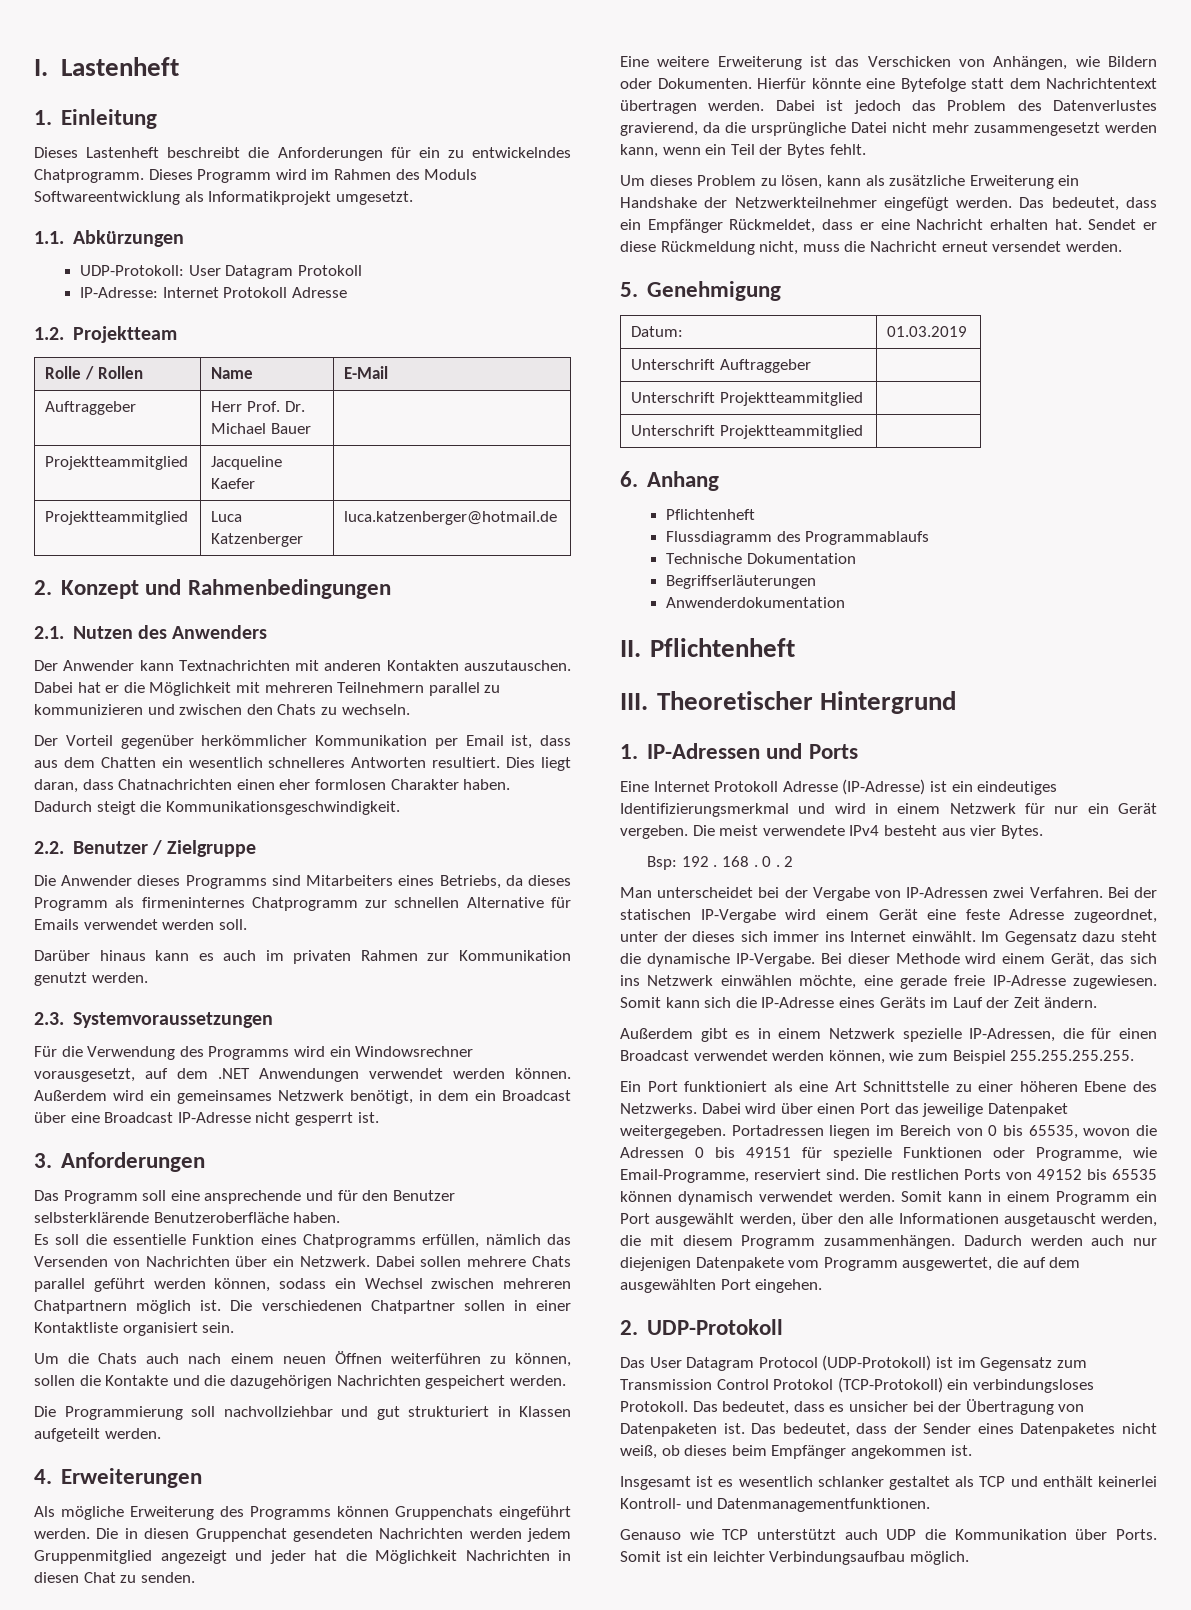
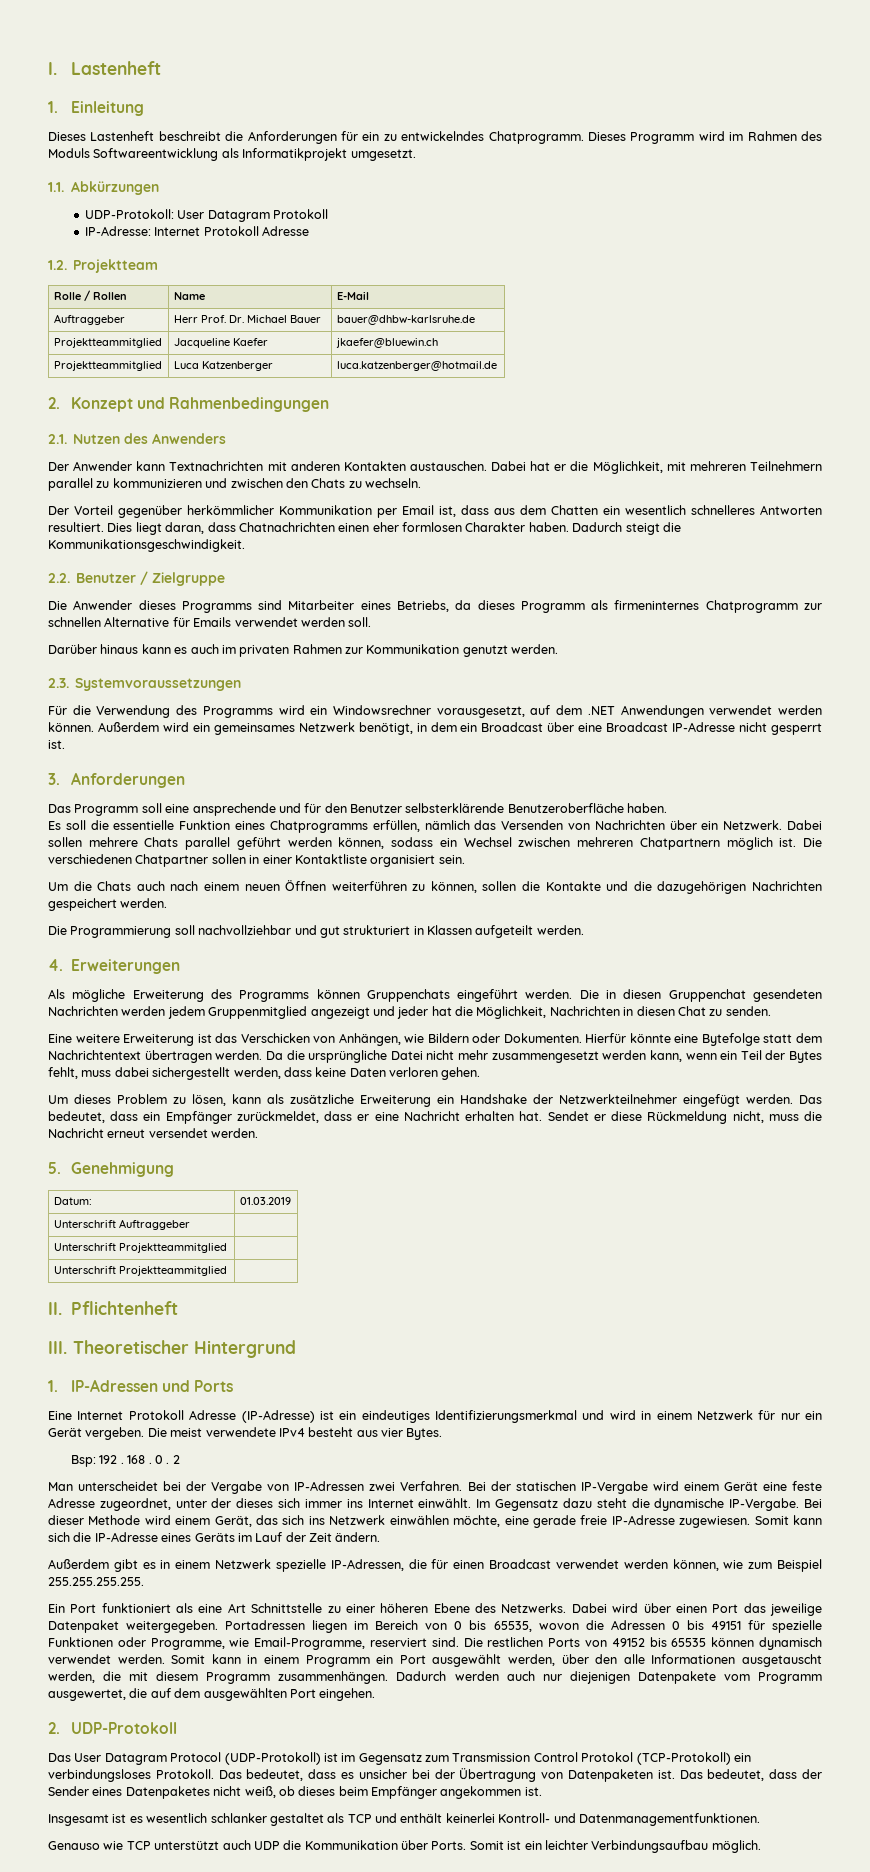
(311, 428) none -> [336,315,475,325] bauer@dhbw-karlsruhe.de
(256, 483) none -> [335,338,438,348] jkaefer@bluewin.ch
[463,660,571,671] auszutauschen. -> [409,461,487,471] austauschen.
[149,682,232,696] Möglichkeit -> [592,461,663,474] Möglichkeit,
[306,875,394,886] Mitarbeiters -> [288,600,355,610] Mitarbeiter
[375,1550,457,1564] Möglichkeit -> [476,1006,547,1019] Möglichkeit,
[775,100,1157,114] [620,122,720,136] Dabei ist jedoch das Problem des Datenverlustes gravierend, da -> [265,1051,283,1060] Da
[829,144,866,155] fehlt. -> [48,1067,481,1080] fehlt, muss dabei sichergestellt werden, dass keine Daten verloren gehen.
[729,219,816,233] Rückmeldet, -> [236,1111,319,1123] zurückmeldet,
[620,471,720,491] [665,509,755,520] [665,531,930,545] [665,553,856,564] [665,575,816,589] [665,597,845,608] // 6. Anhang // Pflichtenheft // Flussdiagramm des Programmablaufs // Technische Dokumentation // Begriffserläuterungen // Anwenderdokumentation -> (227, 1271) none

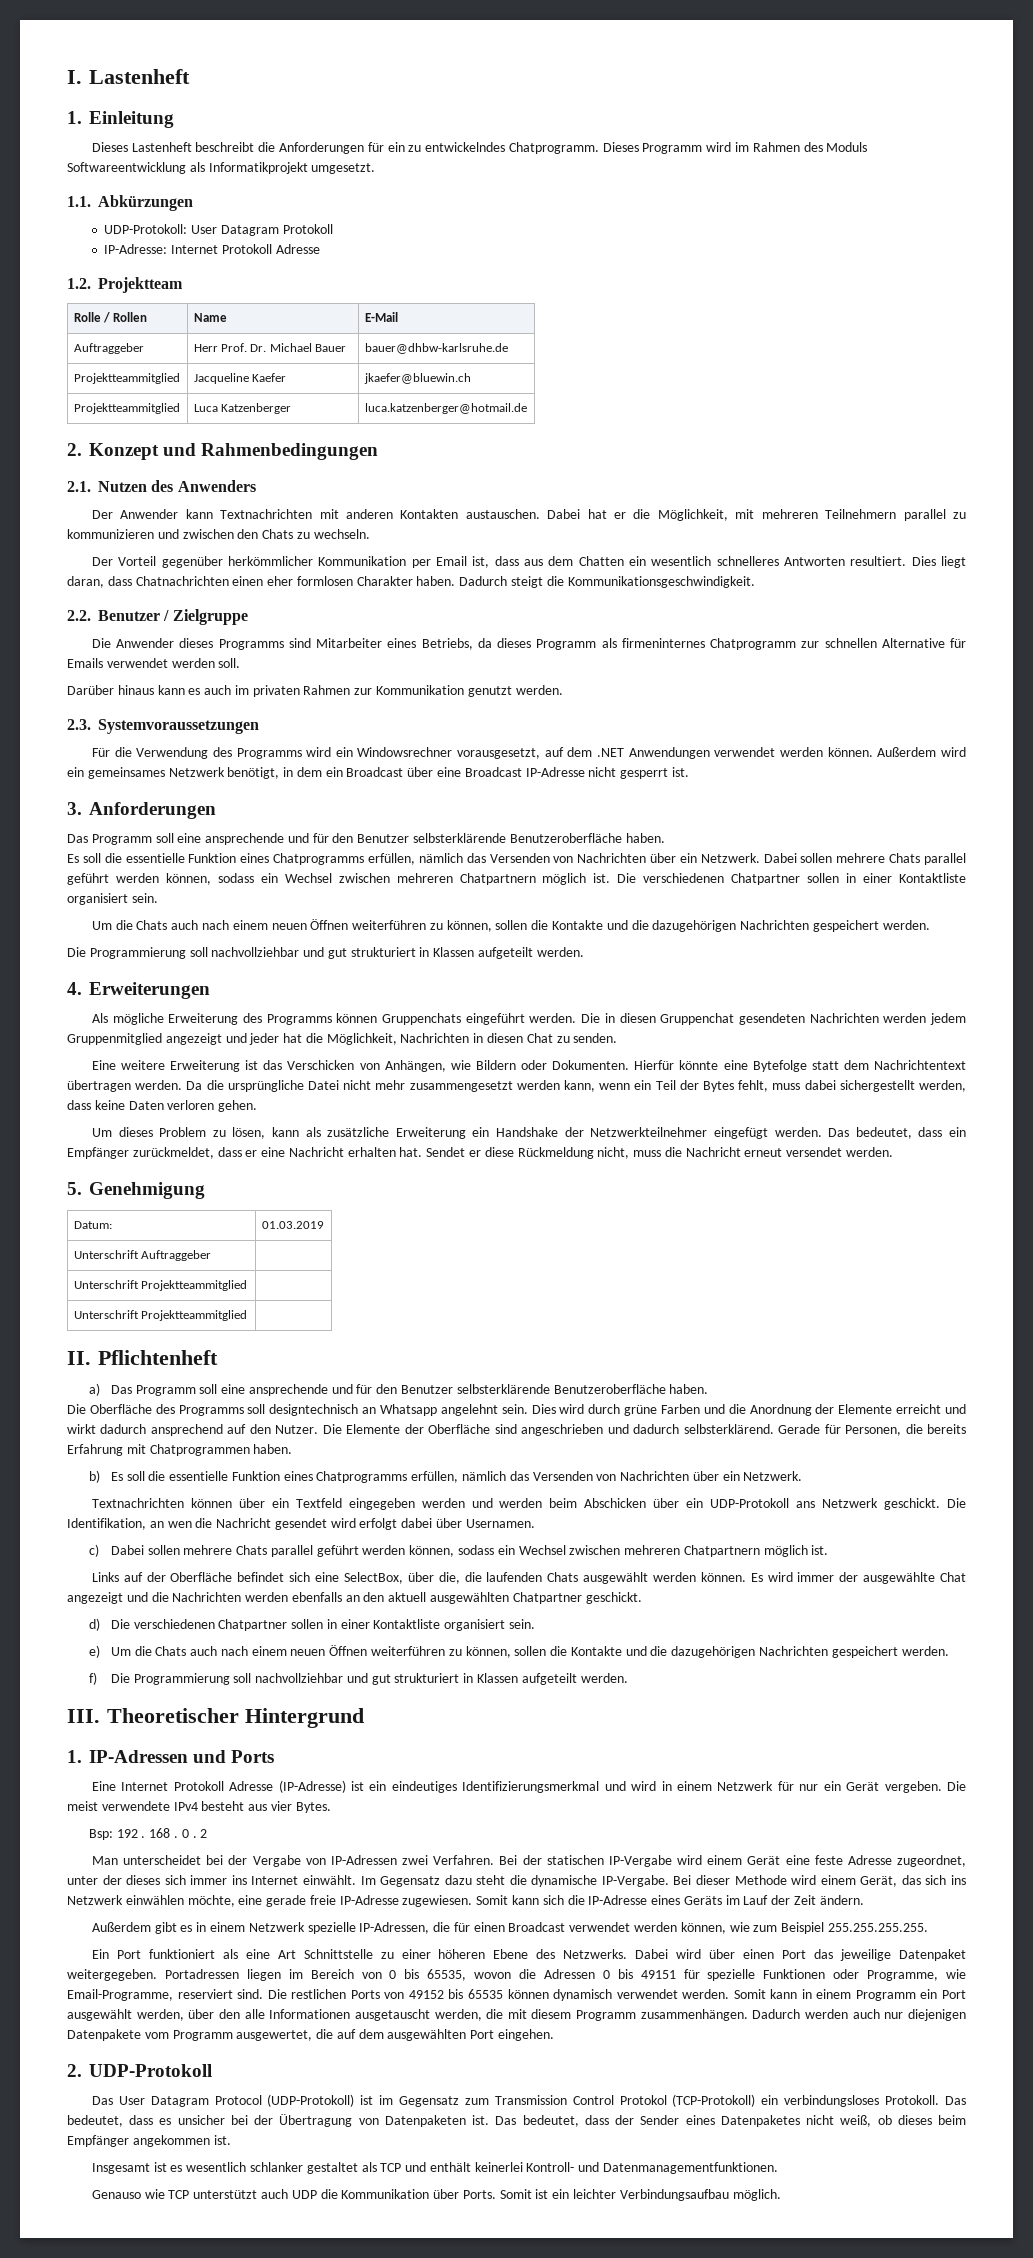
(179, 1308) none -> [88,1383,709,1396] [67,1404,967,1416] [67,1424,967,1436] [67,1444,293,1456] [88,1470,803,1483] [91,1498,967,1510] [67,1518,535,1530] [88,1544,829,1557] [91,1572,966,1584] [67,1592,642,1604] [88,1618,535,1631] [88,1645,949,1658] [88,1672,628,1685] // a) Das Programm soll eine ansprechende und für den Benutzer selbsterklärende Benutzeroberfläche haben. // Die Oberfläche des Programms soll designtechnisch an Whatsapp angelehnt sein. Dies wird durch grüne Farben und die Anordnung der Elemente erreicht und wirkt dadurch ansprechend auf den Nutzer. Die Elemente der Oberfläche sind angeschrieben und dadurch selbsterklärend. Gerade für Personen, die bereits Erfahrung mit Chatprogrammen haben. // b) Es soll die essentielle Funktion eines Chatprogramms erfüllen, nämlich das Versenden von Nachrichten über ein Netzwerk. // Textnachrichten können über ein Textfeld eingegeben werden und werden beim Abschicken über ein UDP-Protokoll ans Netzwerk geschickt. Die Identifikation, an wen die Nachricht gesendet wird erfolgt dabei über Usernamen. // c) Dabei sollen mehrere Chats parallel geführt werden können, sodass ein Wechsel zwischen mehreren Chatpartnern möglich ist. // Links auf der Oberfläche befindet sich eine SelectBox, über die, die laufenden Chats ausgewählt werden können. Es wird immer der ausgewählte Chat angezeigt und die Nachrichten werden ebenfalls an den aktuell ausgewählten Chatpartner geschickt. // d) Die verschiedenen Chatpartner sollen in einer Kontaktliste organisiert sein. // e) Um die Chats auch nach einem neuen Öffnen weiterführen zu können, sollen die Kontakte und die dazugehörigen Nachrichten gespeichert werden. // f) Die Programmierung soll nachvollziehbar und gut strukturiert in Klassen aufgeteilt werden.

